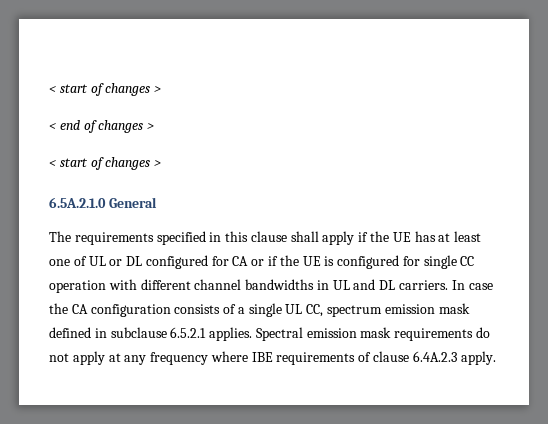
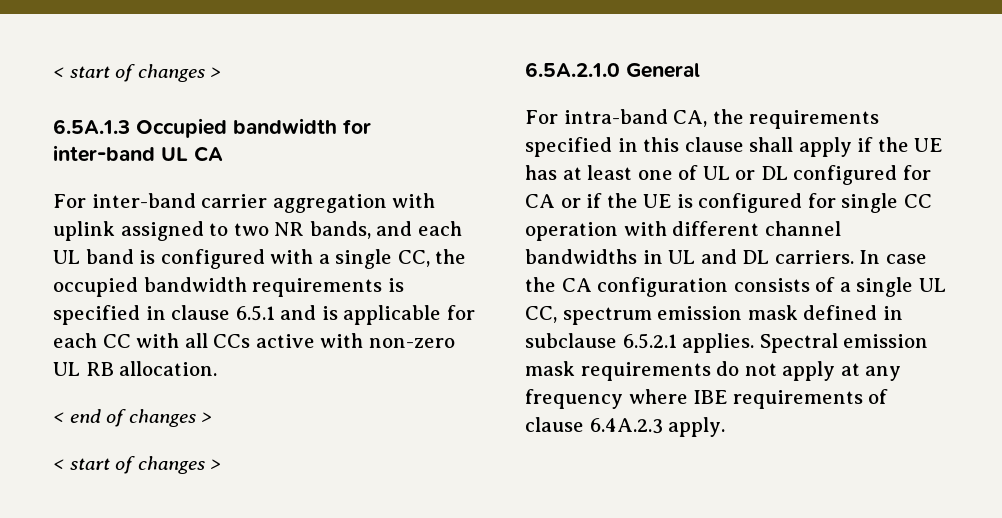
[49,83,162,96] < start of changes > -> [53,64,222,82] [53,118,371,138] [53,145,223,162] [53,193,436,213] [53,221,462,241] [53,249,467,269] [53,277,404,297] [53,305,475,325] [53,333,455,348] [53,361,218,376] < start of changes > // 6.5A.1.3 Occupied bandwidth for inter-band UL CA // For inter-band carrier aggregation with uplink assigned to two NR bands, and each UL band is configured with a single CC, the occupied bandwidth requirements is specified in clause 6.5.1 and is applicable for each CC with all CCs active with non-zero UL RB allocation.
[49,231,71,242] The -> [525,109,744,127] For intra-band CA, the

